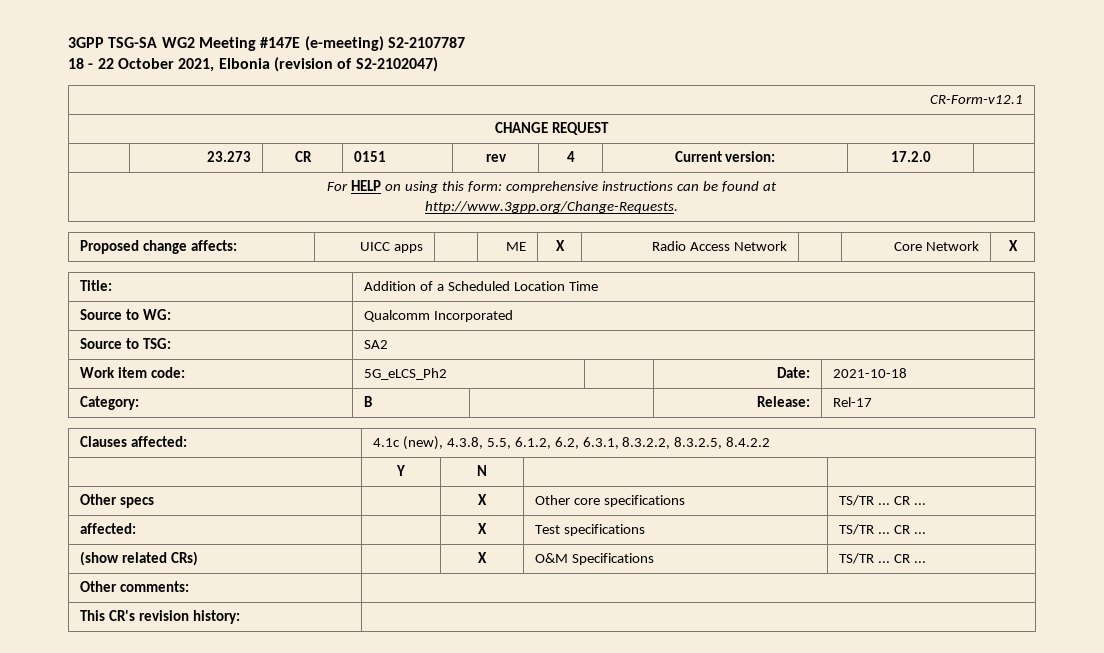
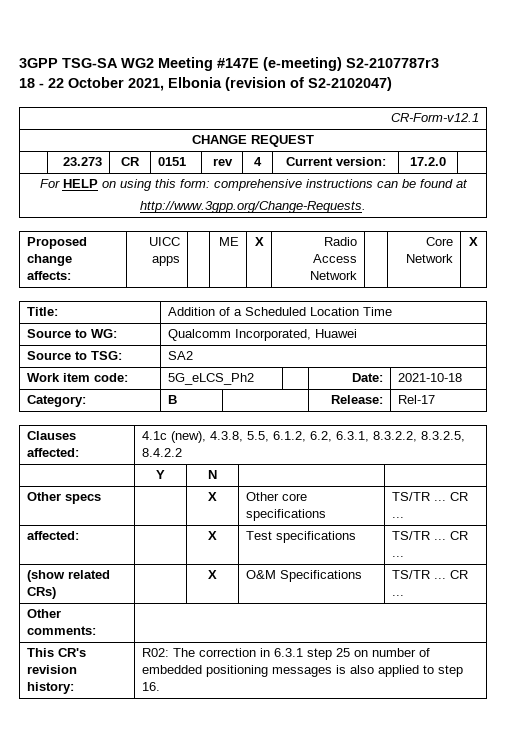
[387,37,465,48] S2-2107787 -> [346,58,439,68] S2-2107787r3
[433,310,513,322] Incorporated -> [234,329,357,341] Incorporated, Huawei
(240, 617) none -> [141,648,430,660] [141,665,463,677] [141,682,160,691] R02: The correction in 6.3.1 step 25 on number of embedded positioning messages is also applied to step 16.

